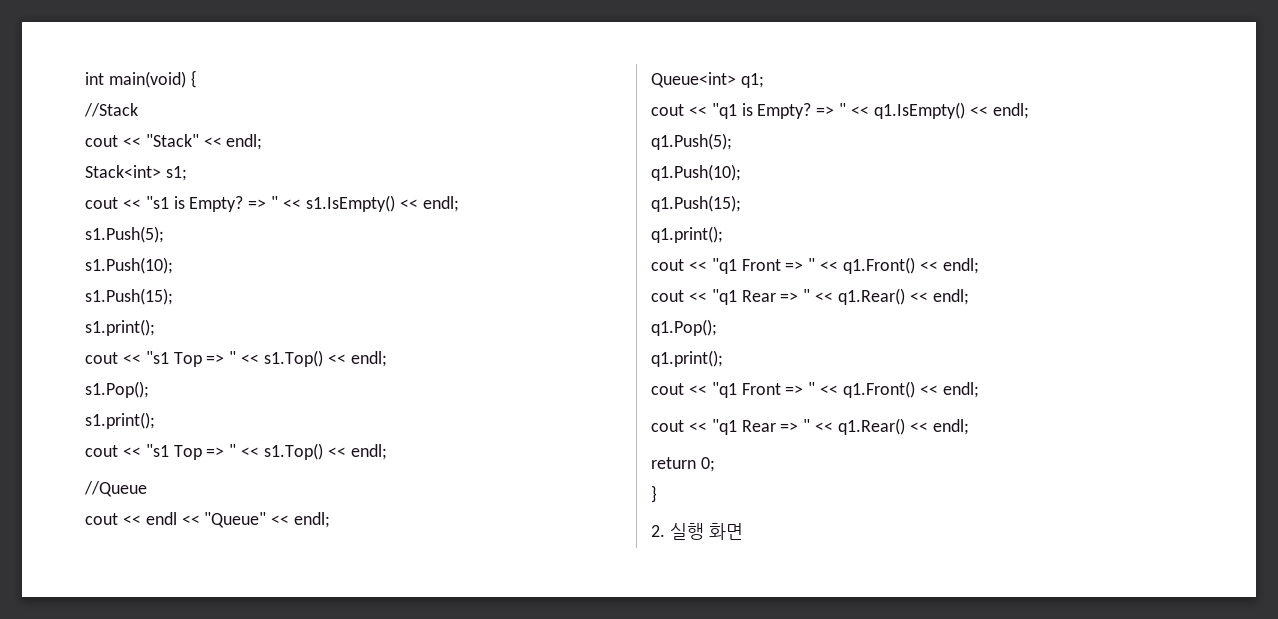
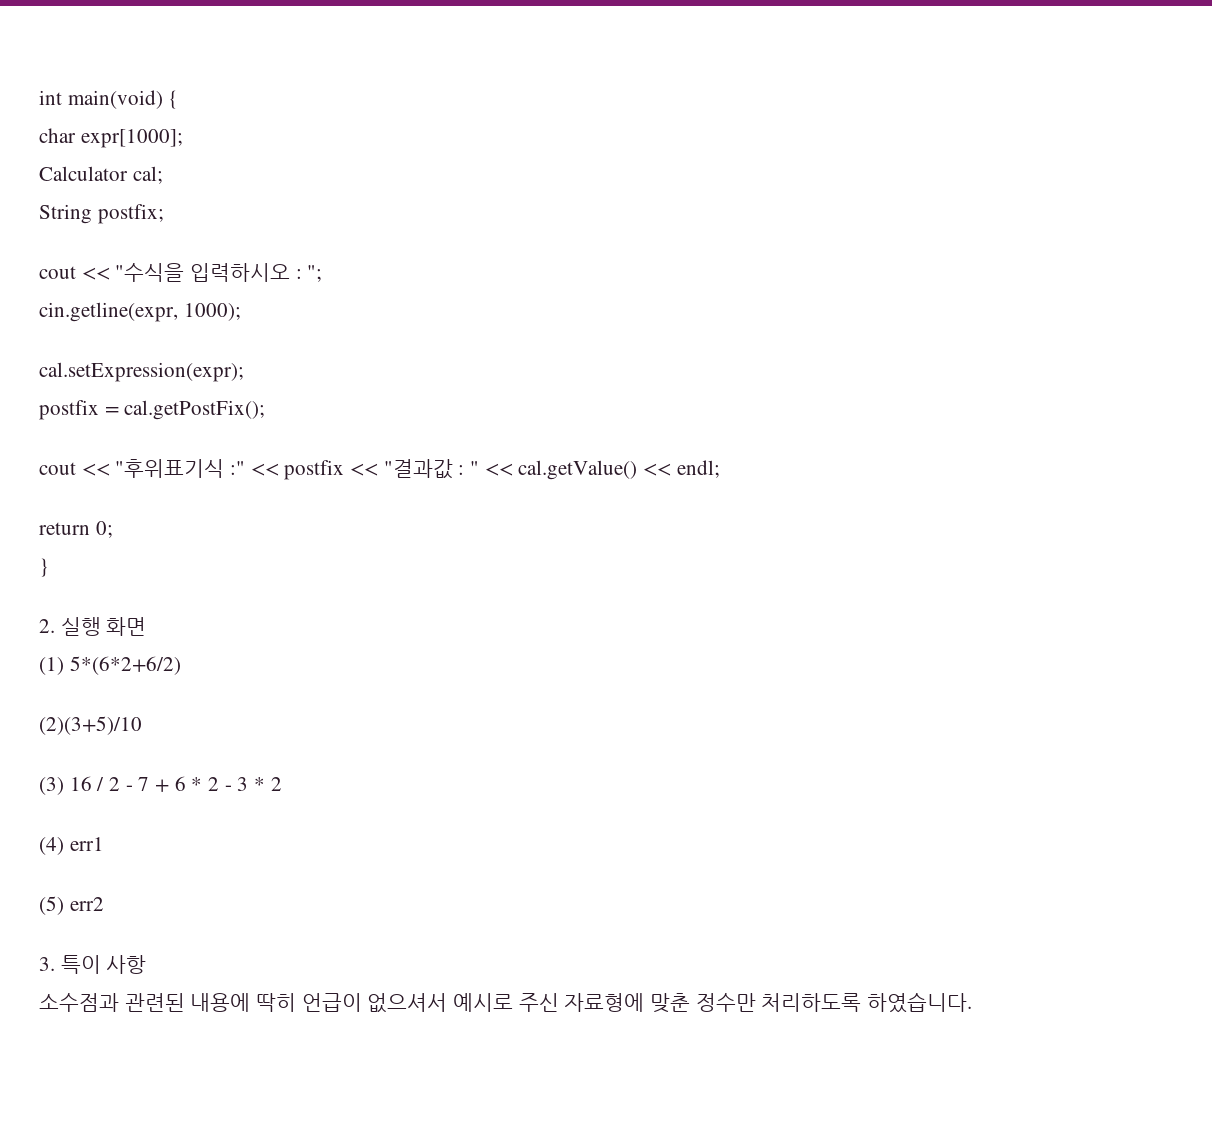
[84,103,138,117] [85,134,263,150] [85,165,187,181] [85,195,459,212] [85,226,164,243] [85,257,173,274] [85,288,173,305] [85,319,155,336] [85,350,387,367] [85,381,149,398] [85,412,155,429] [85,443,387,460] [84,481,147,497] [85,512,331,528] [651,72,764,88] [651,102,1029,119] [651,133,732,150] [651,164,741,181] [651,195,741,212] [651,226,723,243] [651,257,979,274] [651,288,969,305] [651,319,717,336] [651,350,723,367] [651,381,979,398] [651,418,906,435] //Stack // cout << "Stack" << endl; // Stack<int> s1; // cout << "s1 is Empty? => " << s1.IsEmpty() << endl; // s1.Push(5); // s1.Push(10); // s1.Push(15); // s1.print(); // cout << "s1 Top => " << s1.Top() << endl; // s1.Pop(); // s1.print(); // cout << "s1 Top => " << s1.Top() << endl; // //Queue // cout << endl << "Queue" << endl; // Queue<int> q1; // cout << "q1 is Empty? => " << q1.IsEmpty() << endl; // q1.Push(5); // q1.Push(10); // q1.Push(15); // q1.print(); // cout << "q1 Front => " << q1.Front() << endl; // cout << "q1 Rear => " << q1.Rear() << endl; // q1.Pop(); // q1.print(); // cout << "q1 Front => " << q1.Front() << endl; // cout << "q1 Rear => " << q1.Rear() -> [39,128,183,148] [39,166,163,184] [39,204,164,224] [39,263,323,282] [39,302,241,322] [39,362,244,382] [39,400,266,420] [39,459,638,480] char expr[1000]; // Calculator cal; // String postfix; // cout << "수식을 입력하시오 : "; // cin.getline(expr, 1000); // cal.setExpression(expr); // postfix = cal.getPostFix(); // cout << "후위표기식 :" << postfix << "결과값 : " << cal.getValue()
(743, 531) none -> [39,656,181,675] [39,716,142,735] [39,776,282,795] [39,837,104,855] [39,896,104,915] [39,955,147,974] [39,992,973,1013] // (1) 5*(6*2+6/2) // (2)(3+5)/10 // (3) 16 / 2 - 7 + 6 * 2 - 3 * 2 // (4) err1 // (5) err2 // 3. 특이 사항 // 소수점과 관련된 내용에 딱히 언급이 없으셔서 예시로 주신 자료형에 맞춘 정수만 처리하도록 하였습니다.

